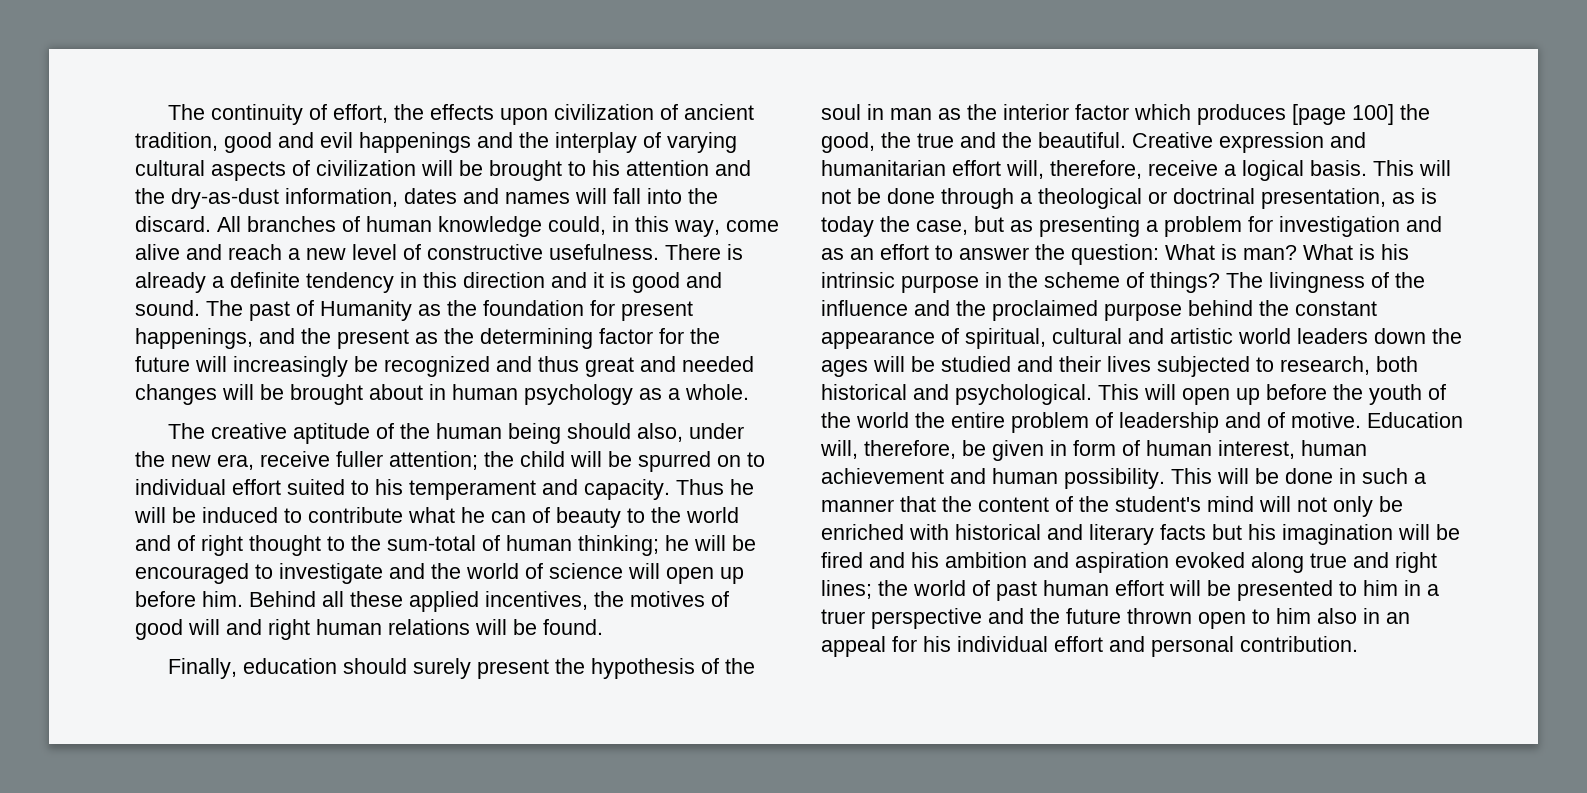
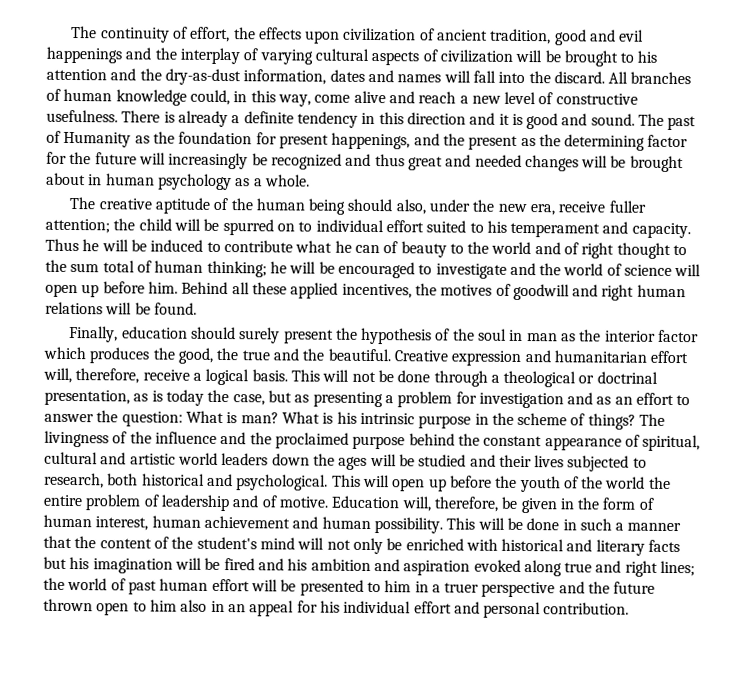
[387,535,476,551] sum-total -> [70,260,135,273] sum total
[135,619,220,640] good will -> [512,283,570,301] goodwill
[1292,104,1394,125] [page 100] -> (150, 355) none
(1067, 448) none -> [577,497,600,510] the

